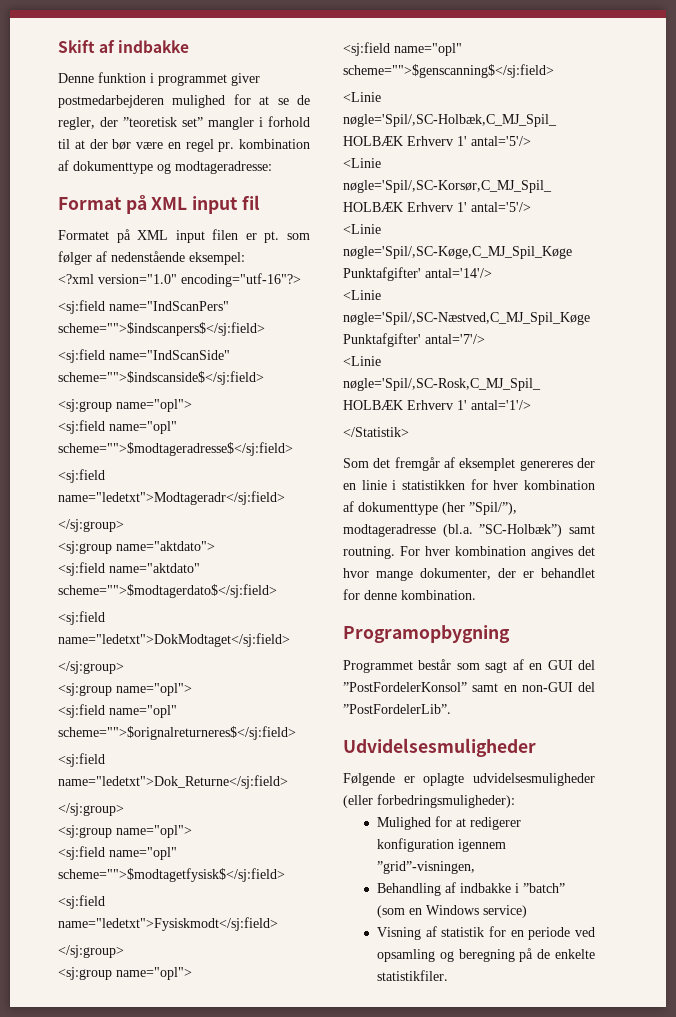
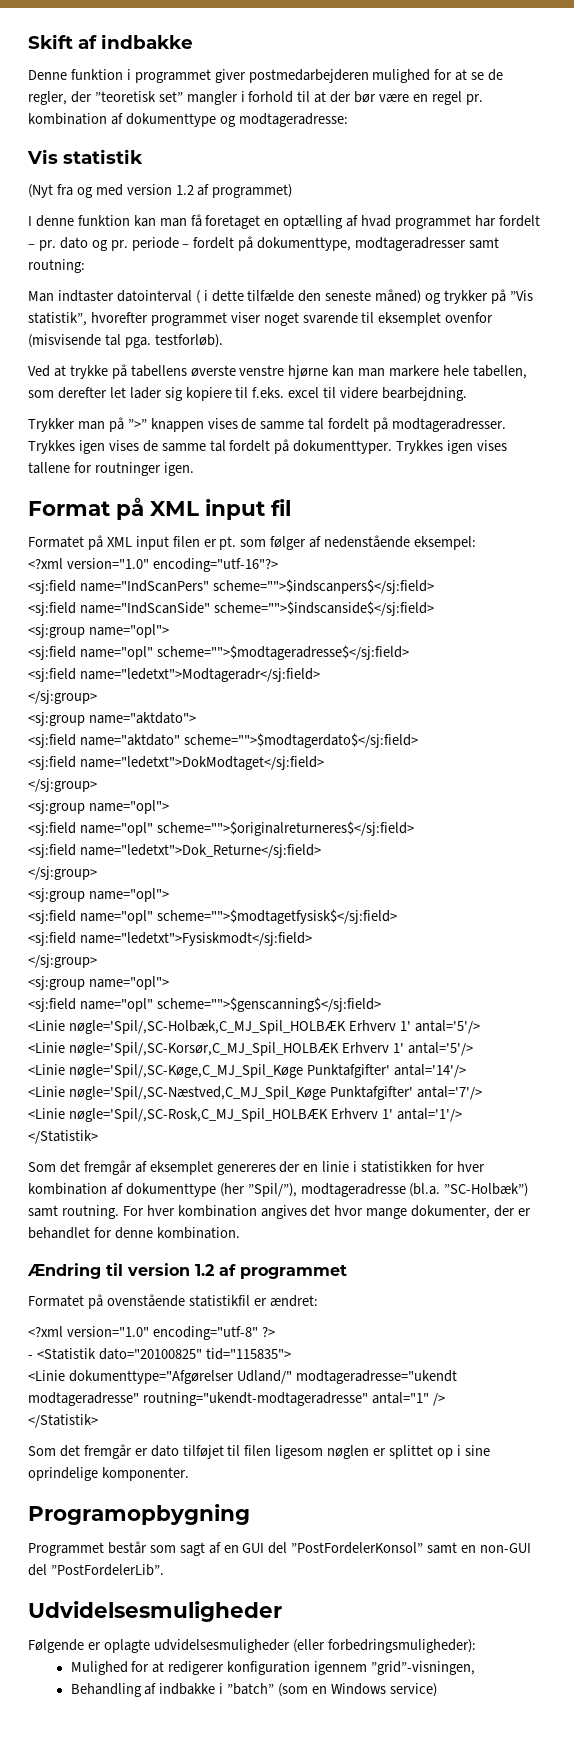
(272, 167) none -> [27,149,143,164] [28,184,293,198] [28,214,540,229] [28,236,500,251] [28,259,85,273] [28,289,533,304] [28,312,494,326] [28,334,223,348] [28,364,527,379] [28,387,468,401] [28,417,507,432] [28,439,508,454] [28,462,194,476] // Vis statistik // (Nyt fra og med version 1.2 af programmet) // I denne funktion kan man få foretaget en optælling af hvad programmet har fordelt – pr. dato og pr. periode – fordelt på dokumenttype, modtageradresser samt routning: // Man indtaster datointerval ( i dette tilfælde den seneste måned) og trykker på ”Vis statistik”, hvorefter programmet viser noget svarende til eksemplet ovenfor (misvisende tal pga. testforløb). // Ved at trykke på tabellens øverste venstre hjørne kan man markere hele tabellen, som derefter let lader sig kopiere til f.eks. excel til videre bearbejdning. // Trykker man på ”>” knappen vises de samme tal fordelt på modtageradresser. Trykkes igen vises de samme tal fordelt på dokumenttyper. Trykkes igen vises tallene for routninger igen.
[58,726,296,740] scheme="">$orignalreturneres$</sj:field> -> [156,821,414,836] scheme="">$originalreturneres$</sj:field>
(476, 595) none -> [27,1263,347,1279] [28,1294,318,1309] [28,1326,275,1340] [28,1348,291,1360] [28,1370,457,1384] [28,1392,445,1406] [28,1414,98,1428] [28,1444,490,1459] [28,1467,189,1481] // Ændring til version 1.2 af programmet // Formatet på ovenstående statistikfil er ændret: // <?xml version="1.0" encoding="utf-8" ?> // - <Statistik dato="20100825" tid="115835"> // <Linie dokumenttype="Afgørelser Udland/" modtageradresse="ukendt modtageradresse" routning="ukendt-modtageradresse" antal="1" /> // </Statistik> // Som det fremgår er dato tilføjet til filen ligesom nøglen er splittet op i sine oprindelige komponenter.
[376,926,595,940] [376,948,595,962] [376,970,448,981] // Visning af statistik for en periode ved opsamling og beregning på de enkelte statistikfiler. -> (437, 1690) none

